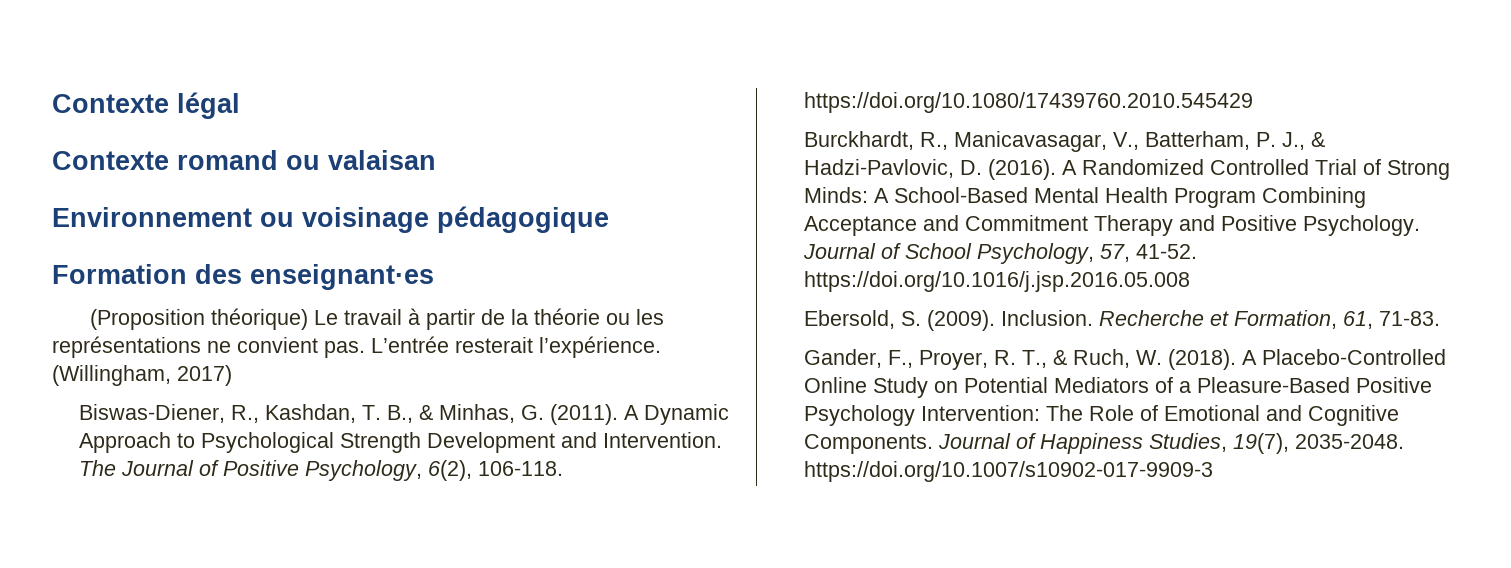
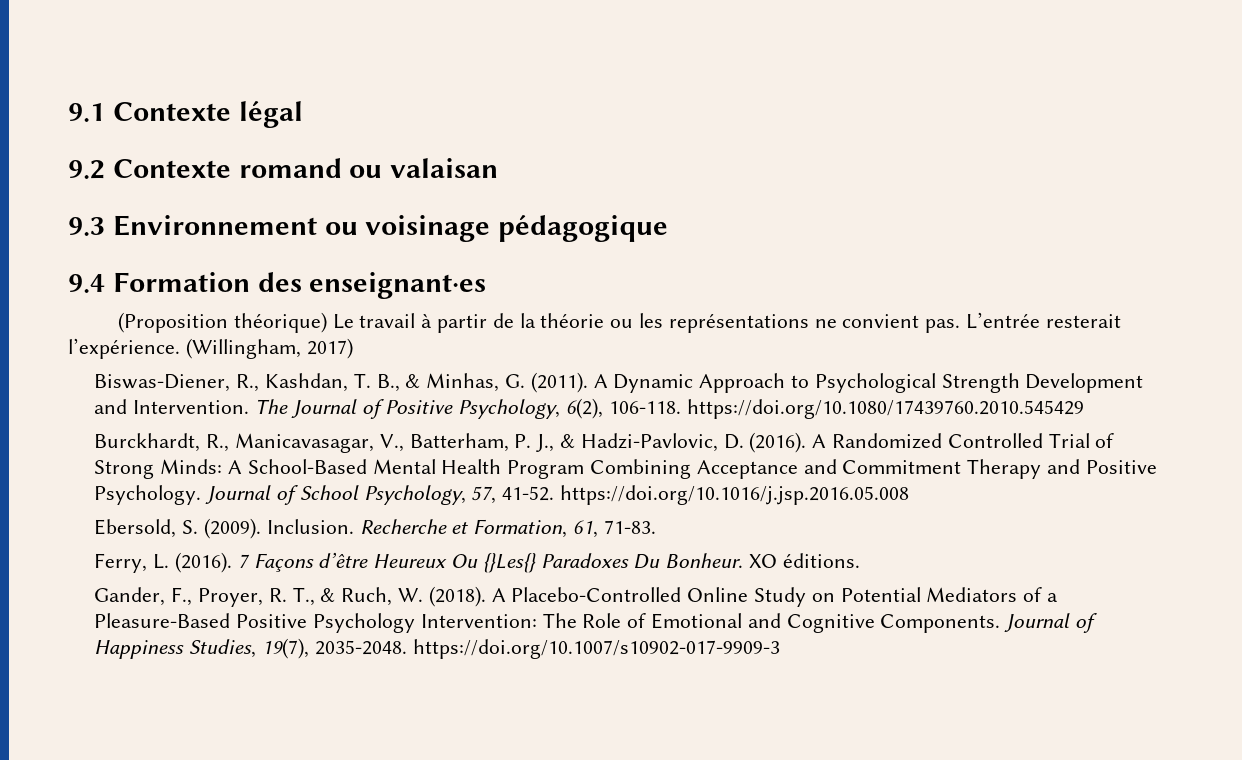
(52, 103) none -> [68,103,105,122] 9.1
(240, 105) none -> [68,160,105,179] 9.2
(436, 160) none -> [68,217,105,236] 9.3
(609, 219) none -> [68,274,105,293] 9.4
(1441, 318) none -> [94,552,860,573] // Ferry, L. (2016). 7 Façons d’être Heureux Ou {}Les{} Paradoxes Du Bonheur. XO éditions.

